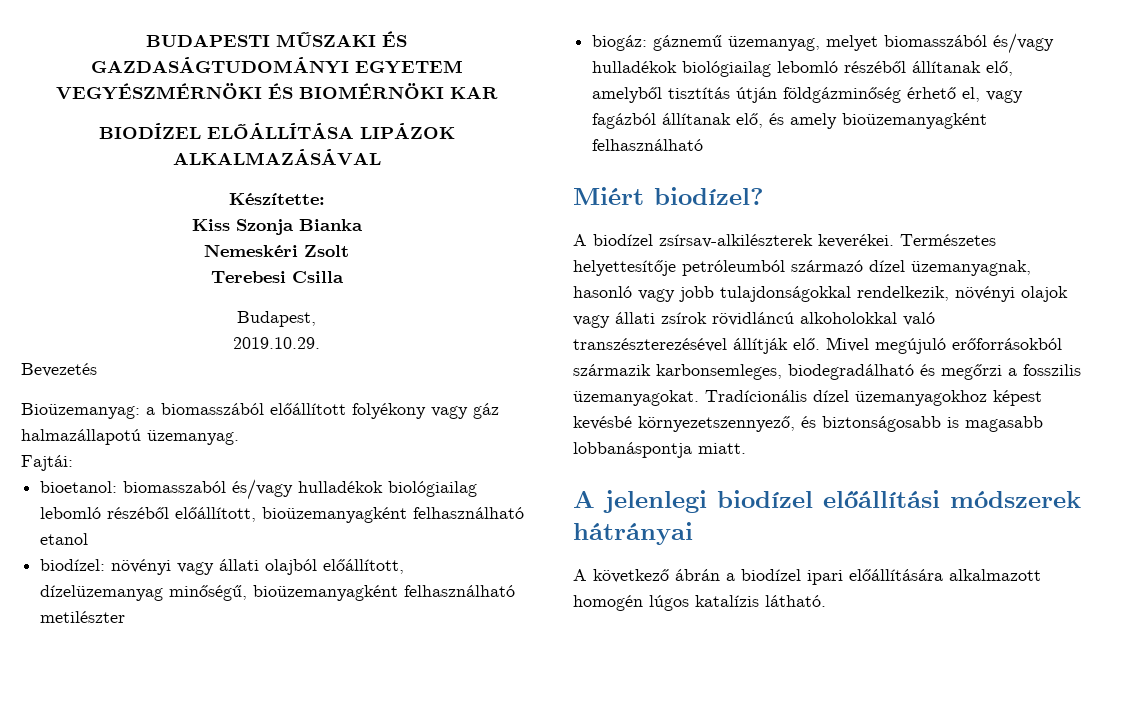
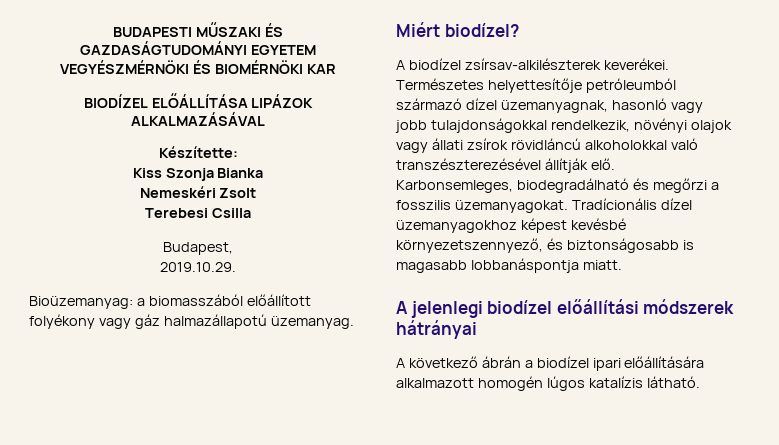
[21,363,97,377] // Bevezetés -> (236, 267) none
[21,455,73,471] [40,479,478,500] [40,507,525,523] [40,533,89,545] [40,559,405,575] [40,585,516,601] [40,611,126,623] [592,33,1055,54] [592,61,1014,77] [592,87,1024,103] [592,113,988,129] [592,139,704,151] // Fajtái: // bioetanol: biomasszaból és/vagy hulladékok biológiailag lebomló részéből előállított, bioüzemanyagként felhasználható etanol // biodízel: növényi vagy állati olajból előállított, dízelüzemanyag minőségű, bioüzemanyagként felhasználható metilészter // biogáz: gáznemű üzemanyag, melyet biomasszából és/vagy hulladékok biológiailag lebomló részéből állítanak elő, amelyből tisztítás útján földgázminőség érhető el, vagy fagázból állítanak elő, és amely bioüzemanyagként felhasználható -> (354, 322) none
[826,337,1062,354] [573,364,782,380] Mivel megújuló erőforrásokból származik karbonsemleges, -> [396,180,513,193] Karbonsemleges,

